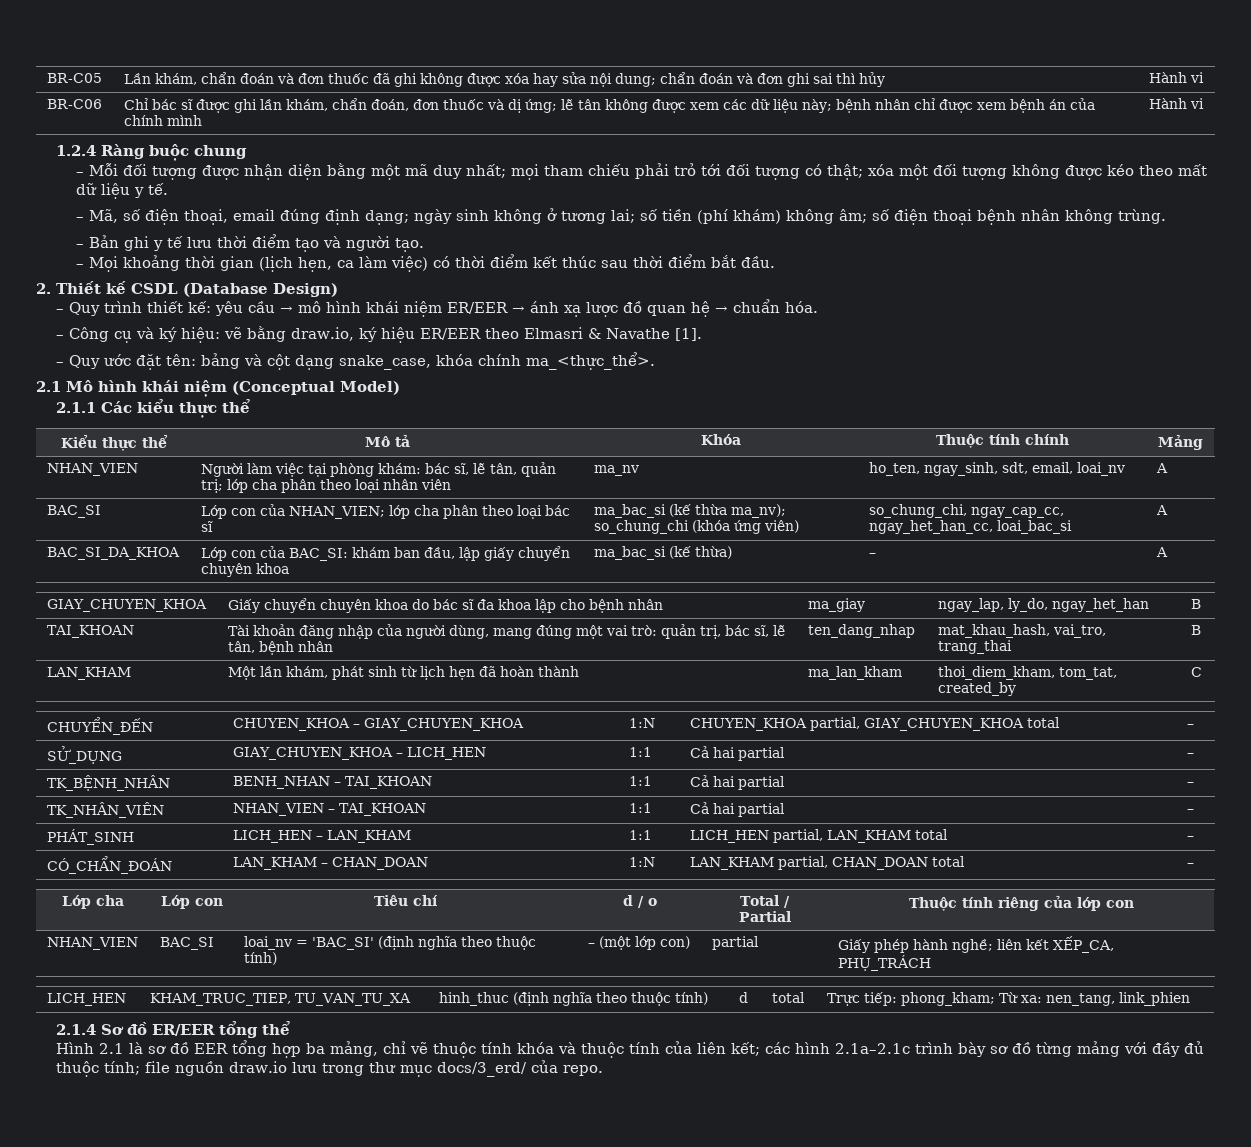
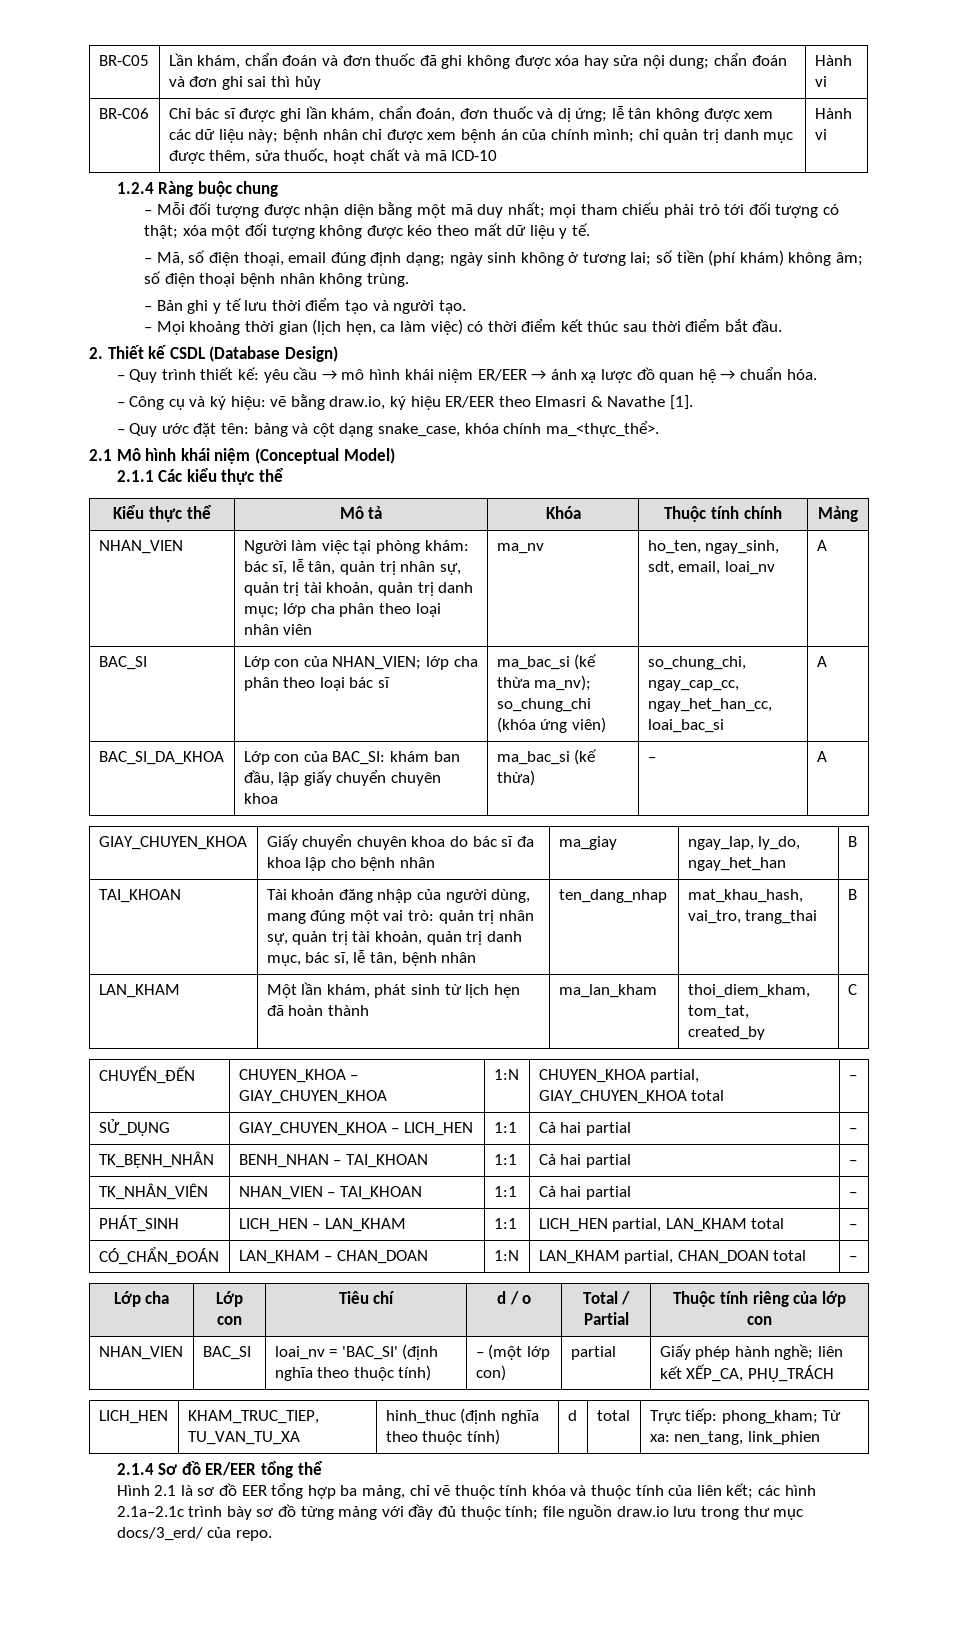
[166,115,202,126] mình -> [593,129,794,143] [168,148,498,164] mình; chỉ quản trị danh mục được thêm, sửa thuốc, hoạt chất và mã ICD-10
[200,479,223,493] trị; -> [379,561,461,575] [243,582,474,596] [243,606,279,617] trị nhân sự, quản trị tài khoản, quản trị danh mục;
[699,625,721,639] trị, -> [478,910,534,924] [266,931,522,945] [266,955,301,966] trị nhân sự, quản trị tài khoản, quản trị danh mục,

